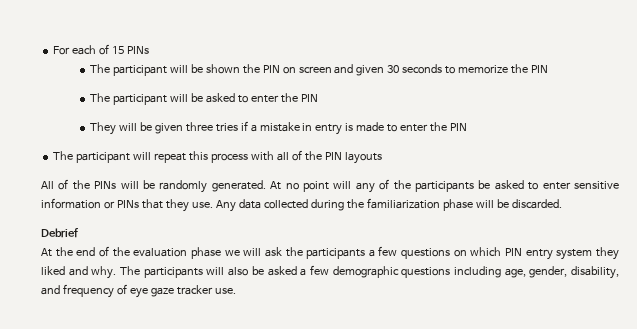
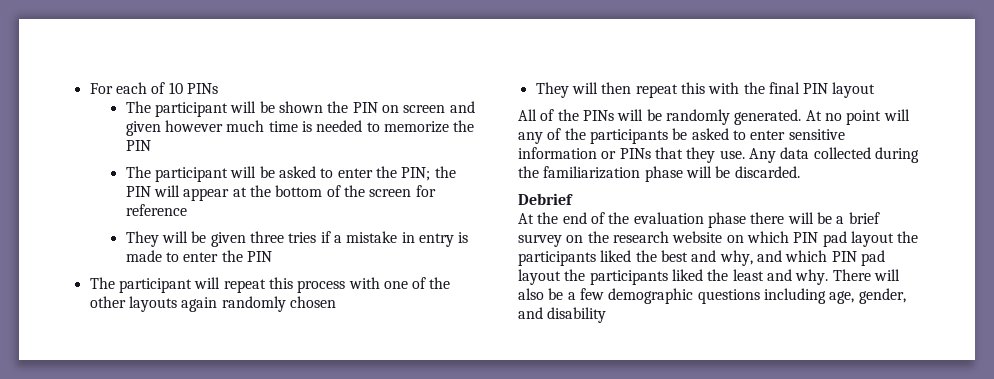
[112,46,125,54] 15 -> [168,82,183,94] 10
[387,64,443,74] 30 seconds -> [164,120,363,132] however much time is needed
[300,94,318,102] PIN -> [401,166,456,181] [125,185,436,201] [125,204,187,216] PIN; the PIN will appear at the bottom of the screen for reference
[276,150,382,164] all of the PIN layouts -> [383,277,451,289] [89,296,336,312] [535,82,876,98] one of the other layouts again randomly chosen // They will then repeat this with the final PIN layout
[224,246,619,260] [41,266,203,279] we will ask the participants a few questions on which PIN entry system they liked and why. The participants -> [750,212,880,224] [518,231,919,247] [518,250,885,266] [518,269,871,285] there will be a brief survey on the research website on which PIN pad layout the participants liked the best and why, and which PIN pad layout the participants liked the least and why. There
[267,266,297,276] asked -> (564, 294) none
[571,266,619,279] [41,284,236,298] disability, and frequency of eye gaze tracker use. -> [518,307,607,323] and disability

